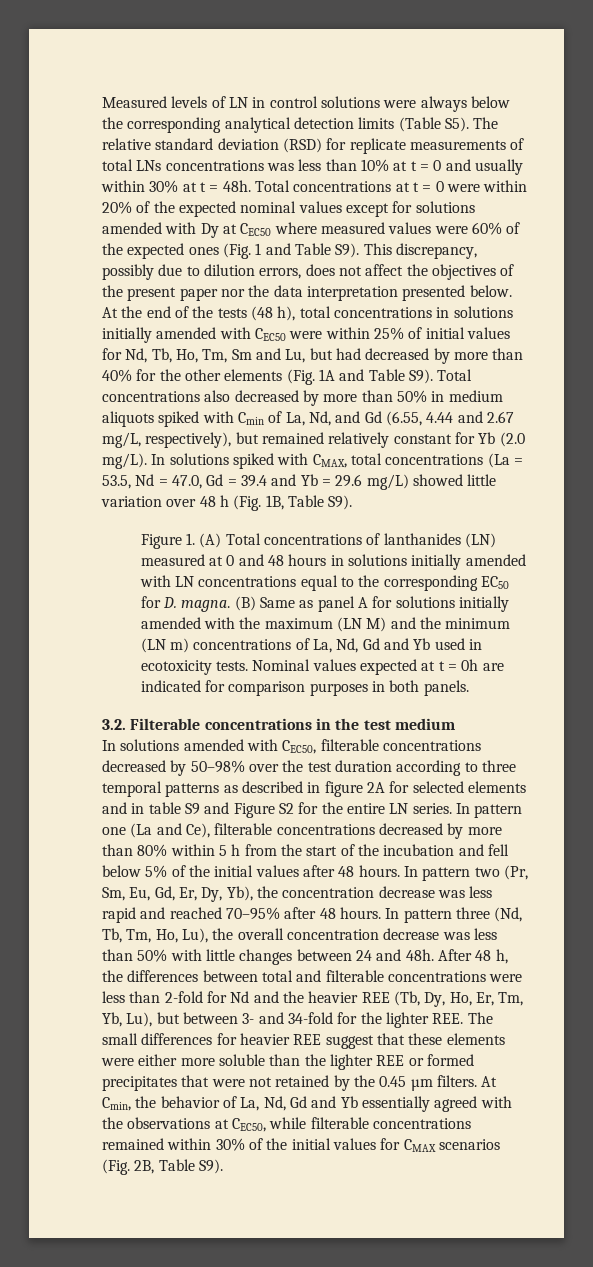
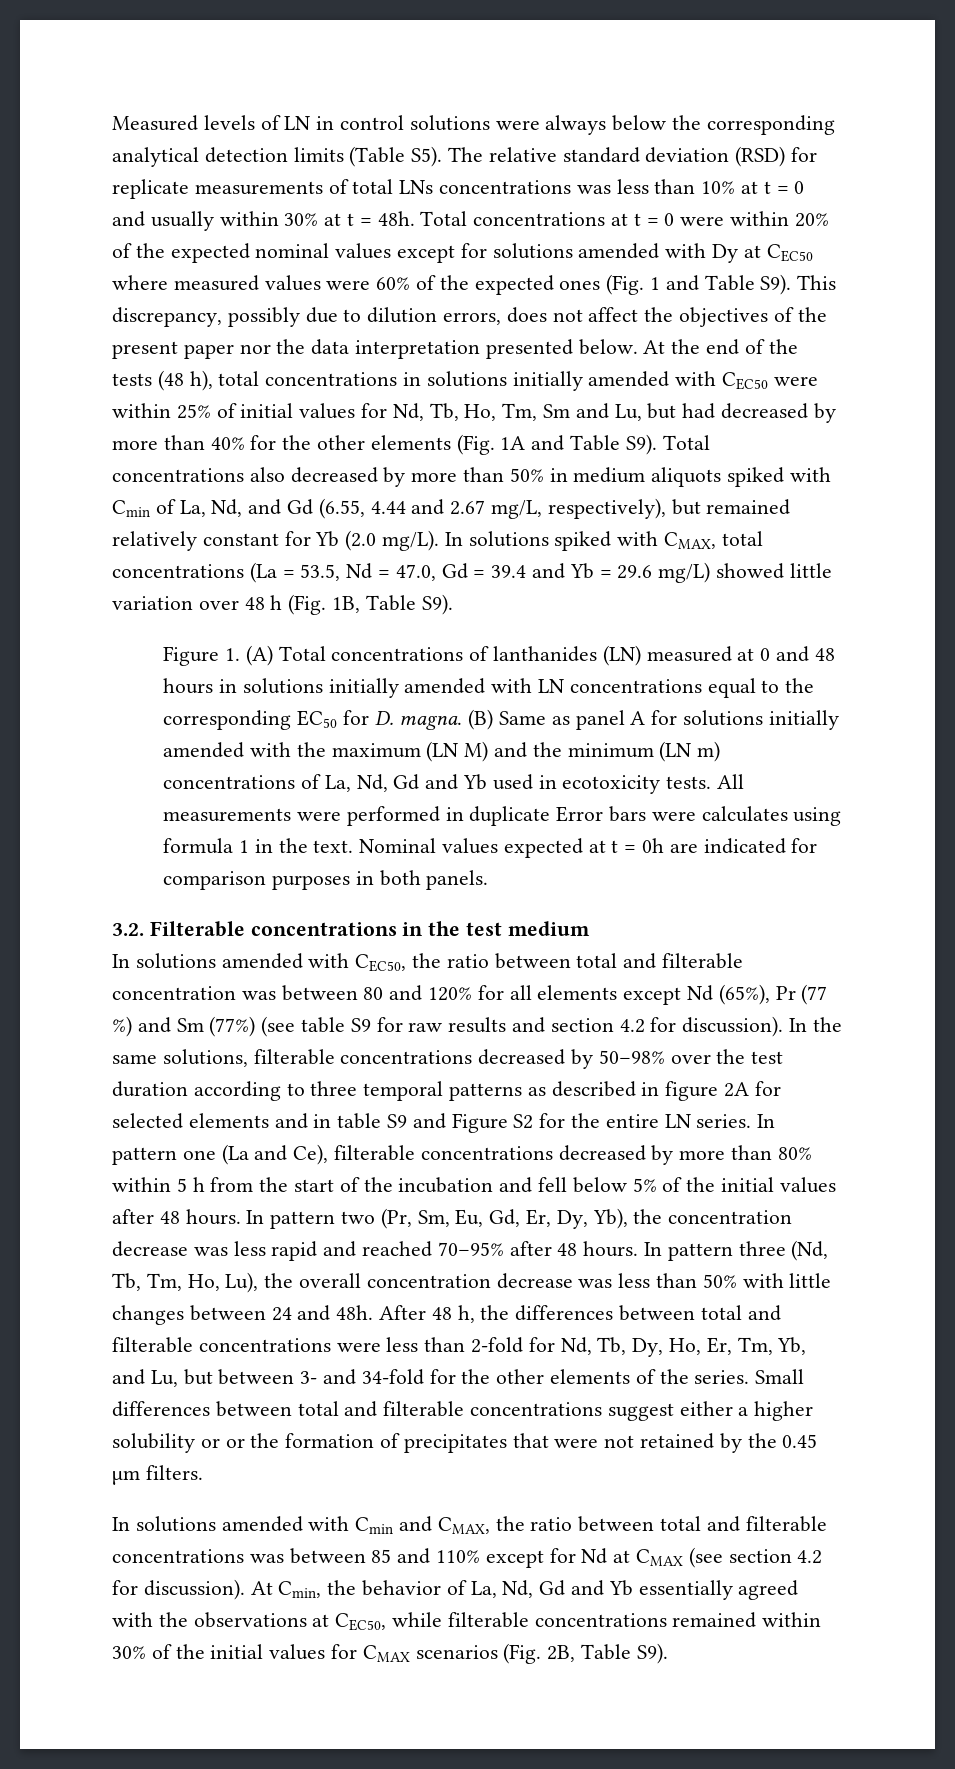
(249, 666) none -> [716,774,744,789] [163,806,842,826] [163,838,354,854] All measurements were performed in duplicate Error bars were calculates using formula 1 in the text.
(317, 747) none -> [412,953,744,969] [112,984,828,1005] [112,1016,842,1037] [112,1049,248,1067] the ratio between total and filterable concentration was between 80 and 120% for all elements except Nd (65%), Pr (77 %) and Sm (77%) (see table S9 for raw results and section 4.2 for discussion). In the same solutions,
[230,991,420,1006] Nd and the heavier REE (Tb, -> [560,1337,627,1355] Nd, Tb,
[126,1012,153,1027] Lu), -> [112,1369,178,1387] and Lu,
[385,1012,493,1028] [102,1033,505,1049] [101,1054,474,1070] lighter REE. The small differences for heavier REE suggest that these elements were either more soluble than the lighter REE or formed -> [496,1369,805,1384] [112,1401,814,1421] [112,1433,401,1453] other elements of the series. Small differences between total and filterable concentrations suggest either a higher solubility or or the formation of
(477, 1081) none -> [112,1516,827,1534] [112,1547,823,1568] [112,1579,245,1600] // In solutions amended with Cmin and CMAX, the ratio between total and filterable concentrations was between 85 and 110% except for Nd at CMAX (see section 4.2 for discussion).

